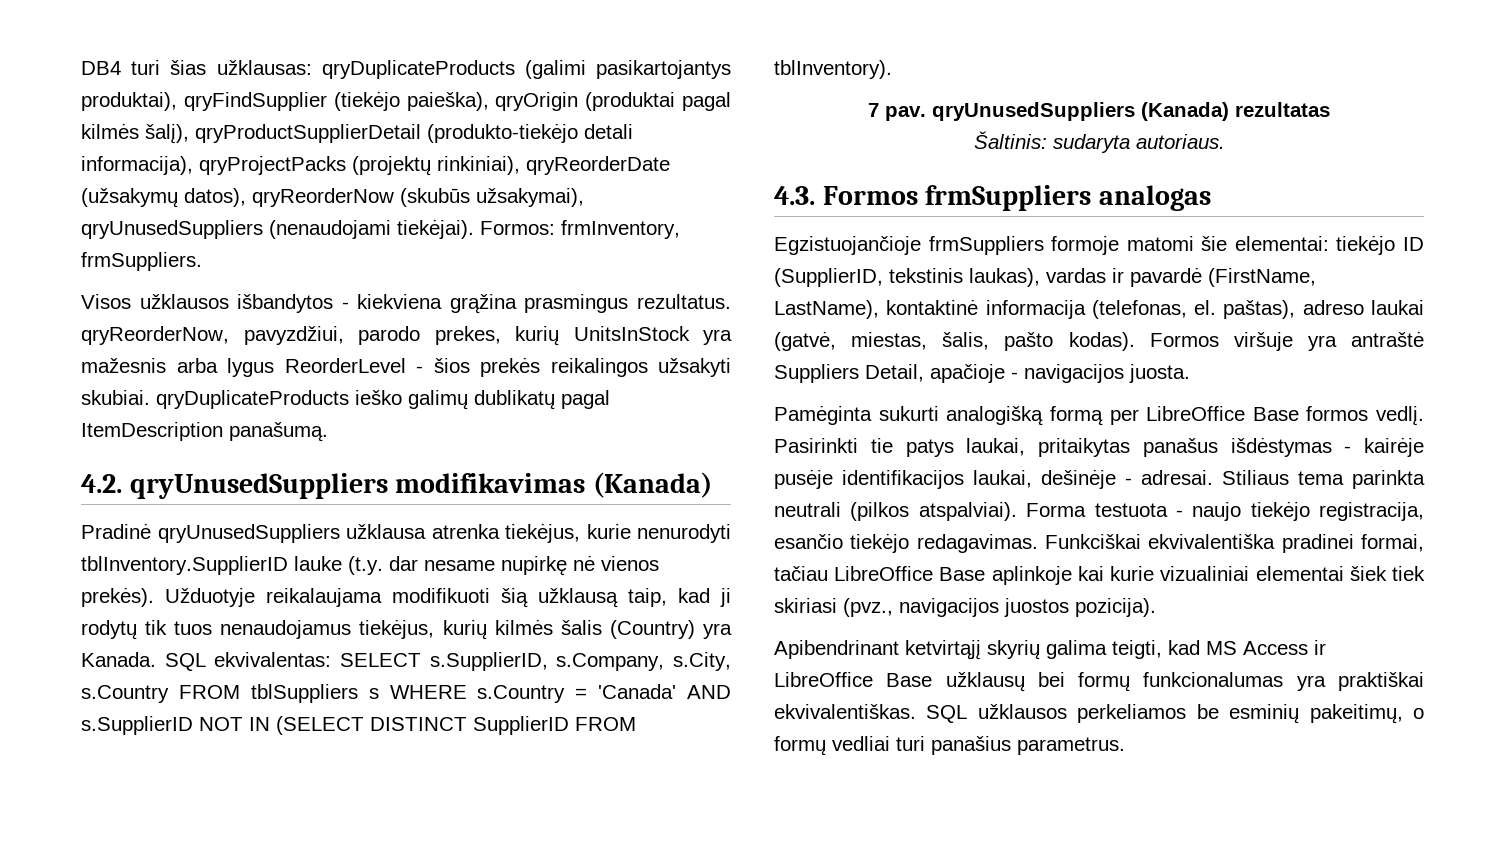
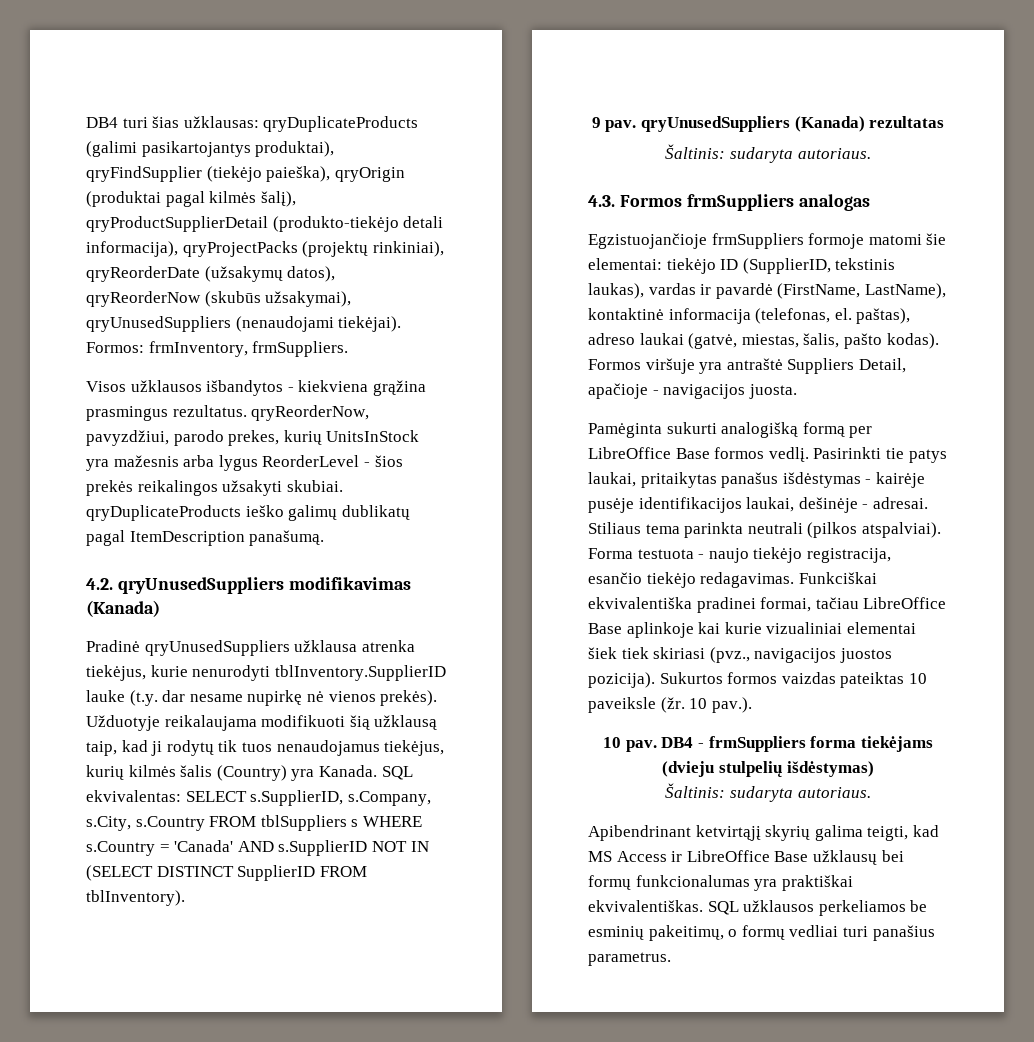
[868,103,879,117] 7 -> [591,117,601,128] 9
(1156, 607) none -> [659,672,927,688] [588,697,752,713] [603,736,933,752] [662,761,874,777] [665,783,871,802] Sukurtos formos vaizdas pateiktas 10 paveiksle (žr. 10 pav.). // 10 pav. DB4 - frmSuppliers forma tiekėjams (dvieju stulpelių išdėstymas) // Šaltinis: sudaryta autoriaus.

